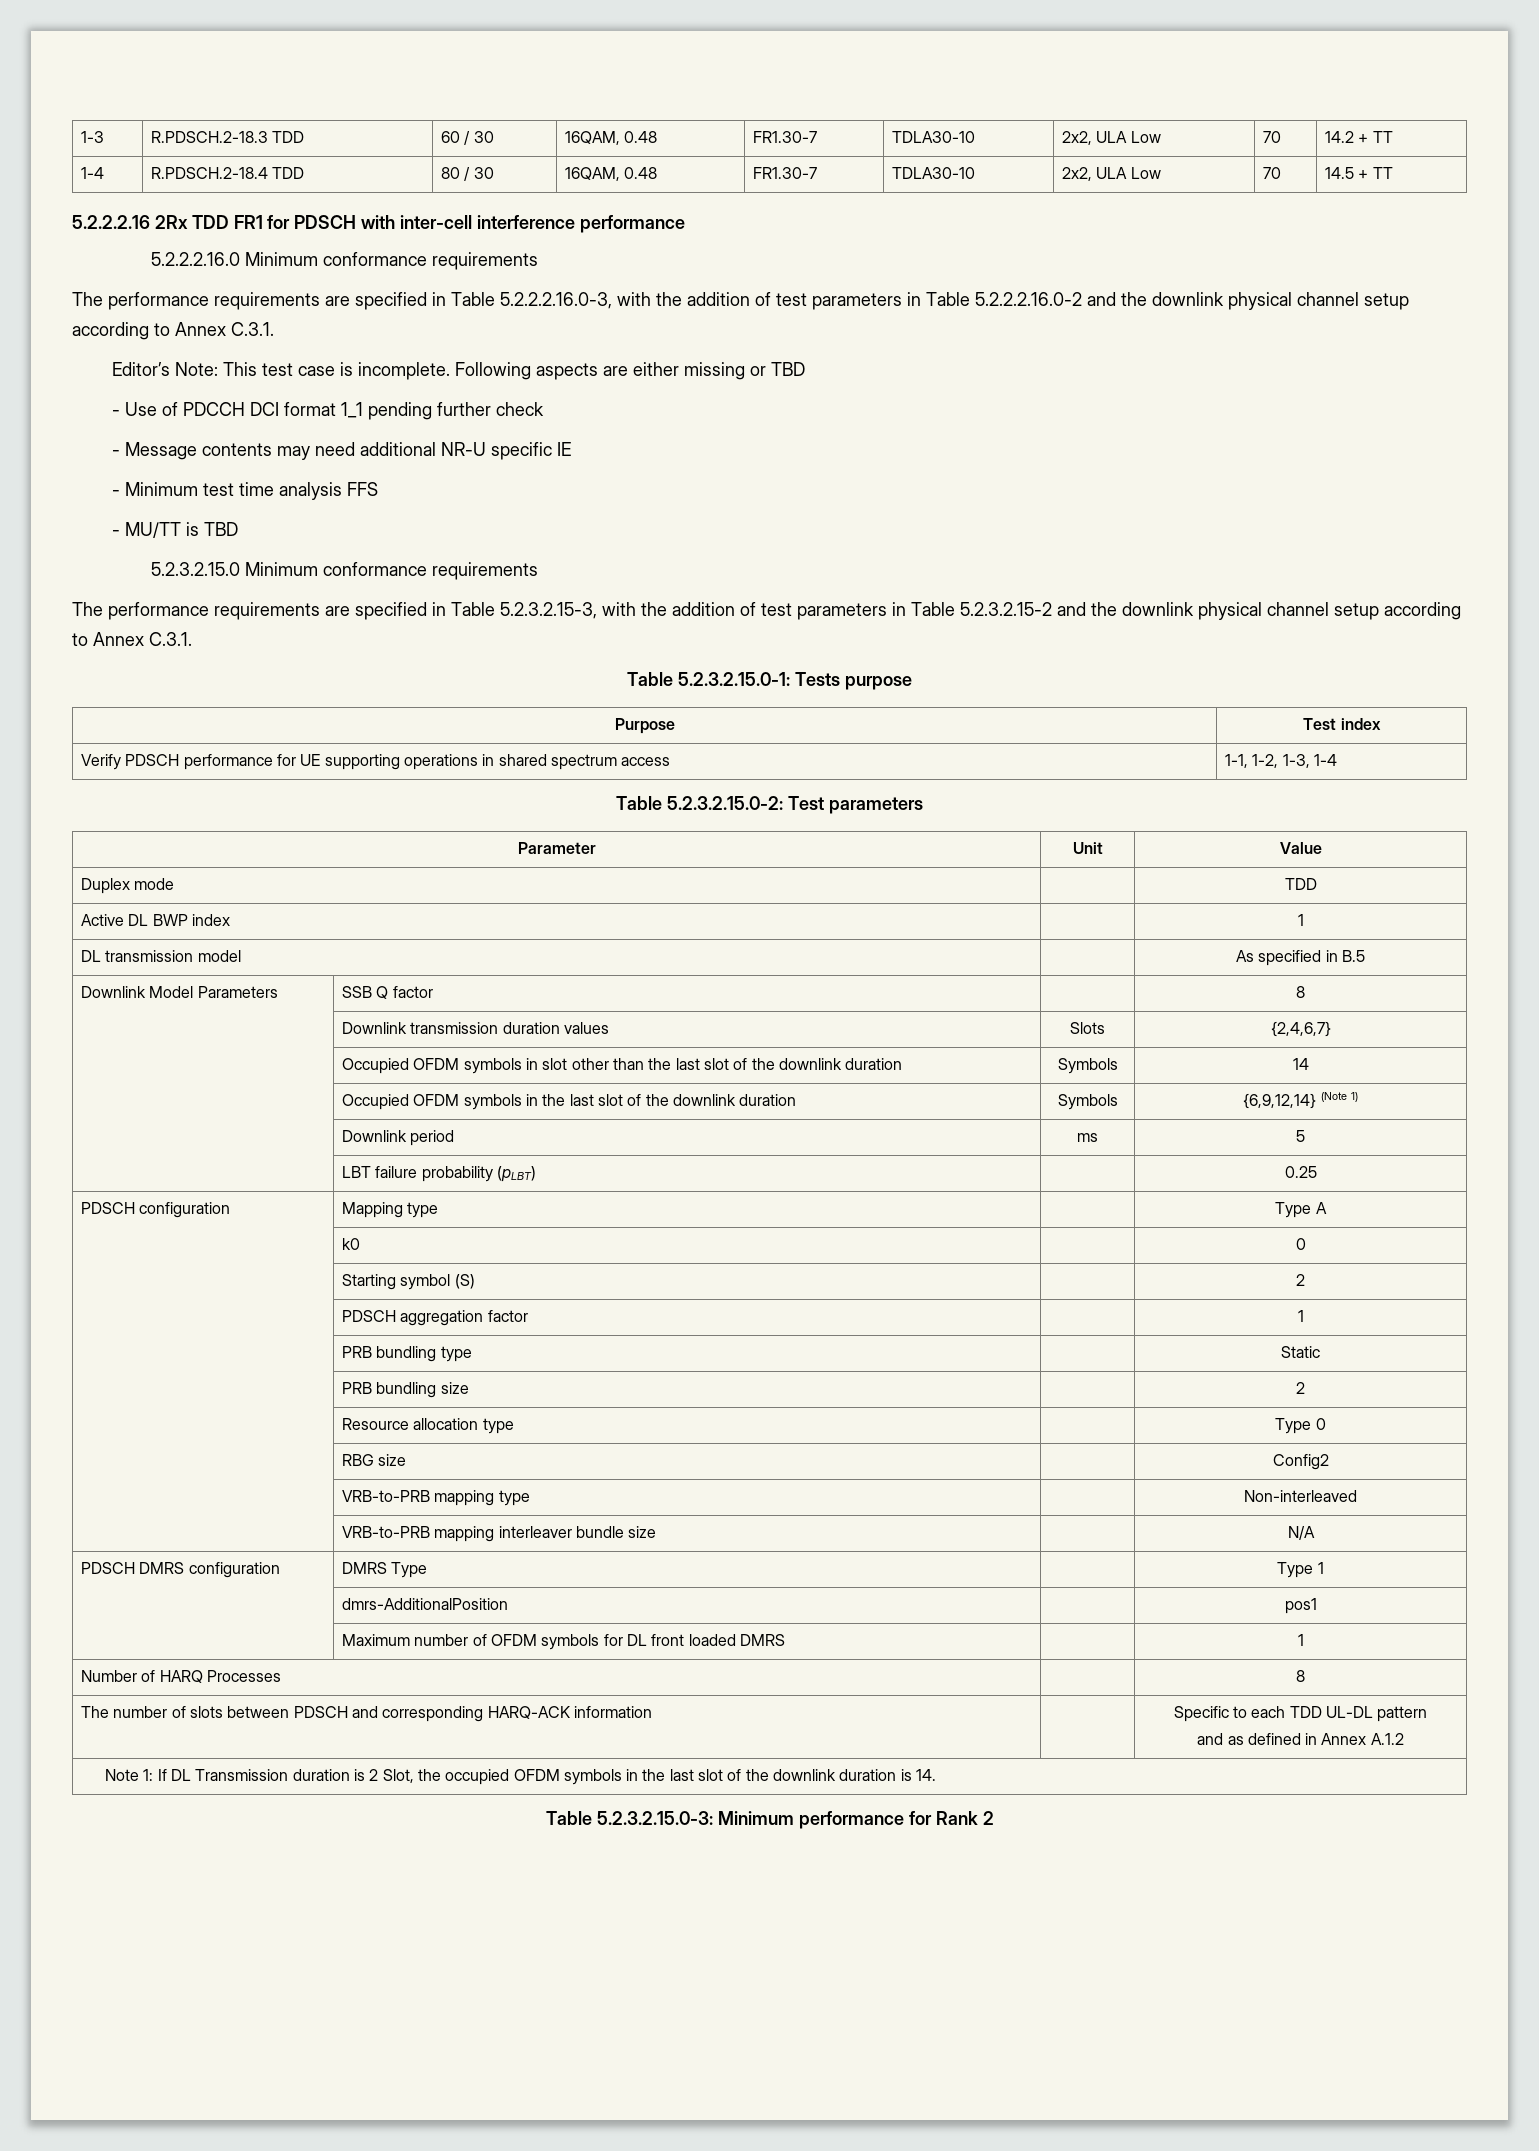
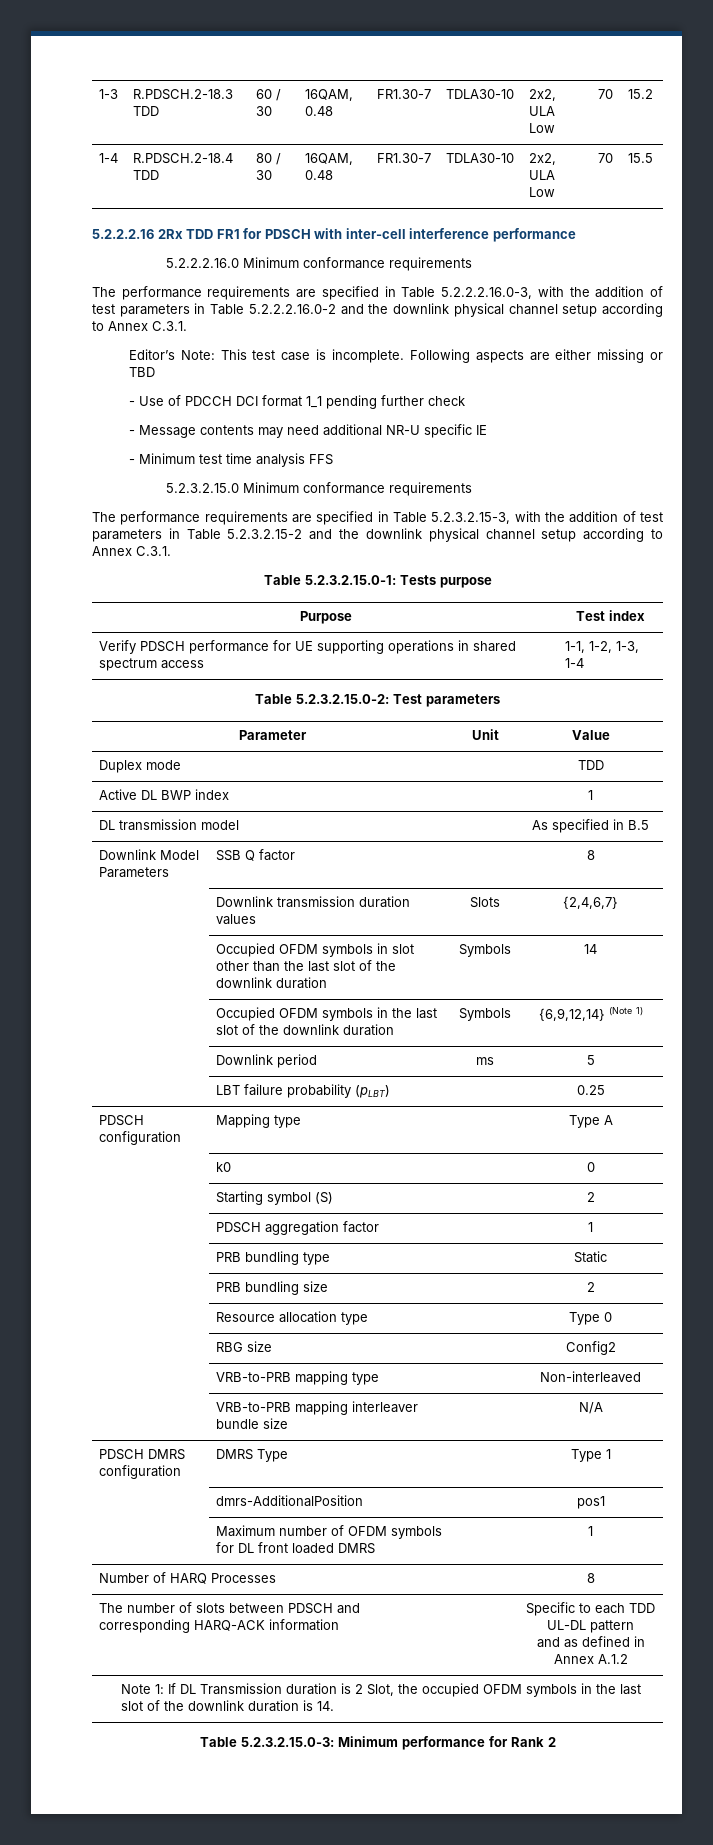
[1325,131,1393,143] 14.2 + TT -> [628,89,654,99] 15.2
[1325,167,1393,179] 14.5 + TT -> [628,153,654,163] 15.5
[111,522,238,538] // - MU/TT is TBD -> (333, 459) none

